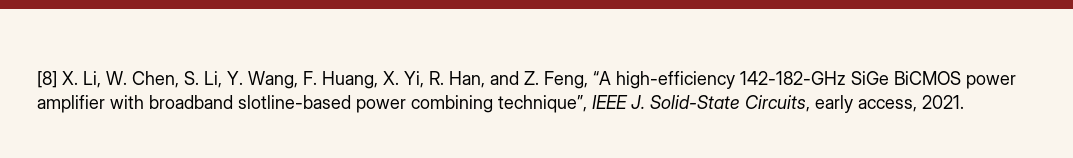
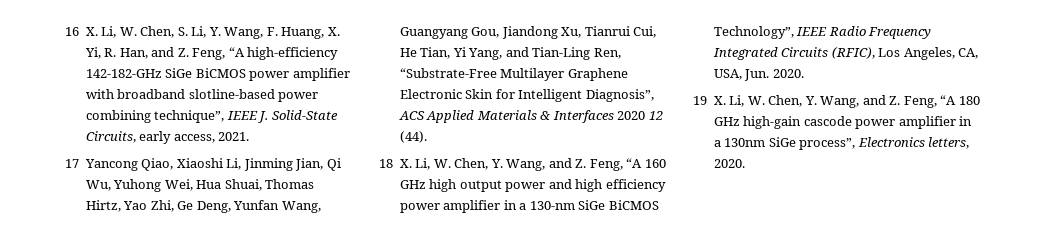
[37,71,57,88] [8] -> [65,27,79,36] 16
(964, 102) none -> [65,158,341,171] [85,179,315,192] [85,200,321,213] [399,26,657,39] [399,47,621,60] [399,68,628,81] [399,89,654,102] [398,110,663,123] [399,131,427,143] [379,158,666,171] [399,179,666,192] [399,200,659,213] [713,26,932,39] [712,47,979,60] [713,69,804,81] [693,95,980,108] [713,116,973,129] [713,137,970,150] [713,159,745,168] // 17 Yancong Qiao, Xiaoshi Li, Jinming Jian, Qi Wu, Yuhong Wei, Hua Shuai, Thomas Hirtz, Yao Zhi, Ge Deng, Yunfan Wang, Guangyang Gou, Jiandong Xu, Tianrui Cui, He Tian, Yi Yang, and Tian-Ling Ren, “Substrate-Free Multilayer Graphene Electronic Skin for Intelligent Diagnosis”, ACS Applied Materials & Interfaces 2020 12 (44). // 18 X. Li, W. Chen, Y. Wang, and Z. Feng, “A 160 GHz high output power and high efficiency power amplifier in a 130-nm SiGe BiCMOS Technology”, IEEE Radio Frequency Integrated Circuits (RFIC), Los Angeles, CA, USA, Jun. 2020. // 19 X. Li, W. Chen, Y. Wang, and Z. Feng, “A 180 GHz high-gain cascode power amplifier in a 130nm SiGe process”, Electronics letters, 2020.

